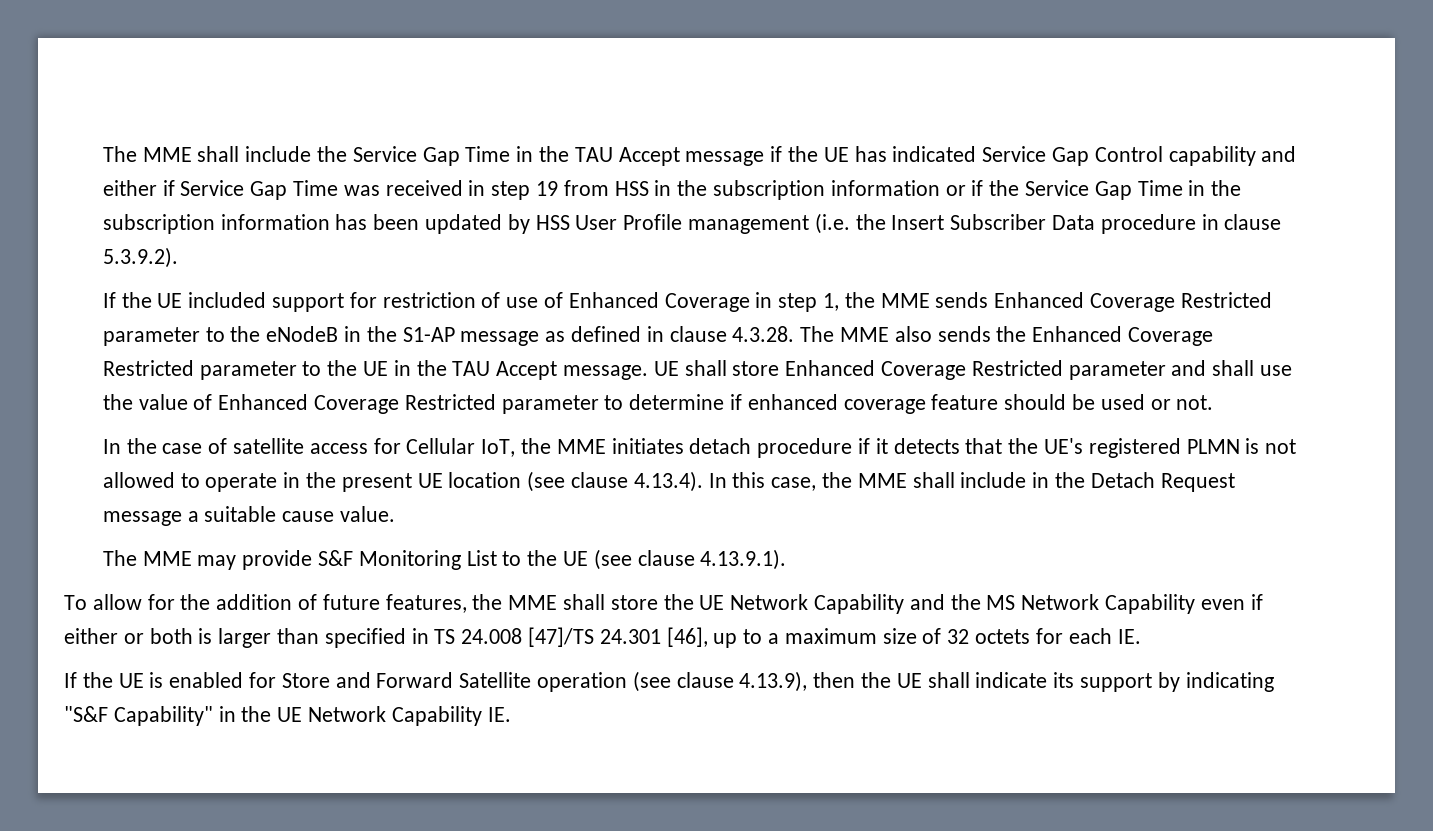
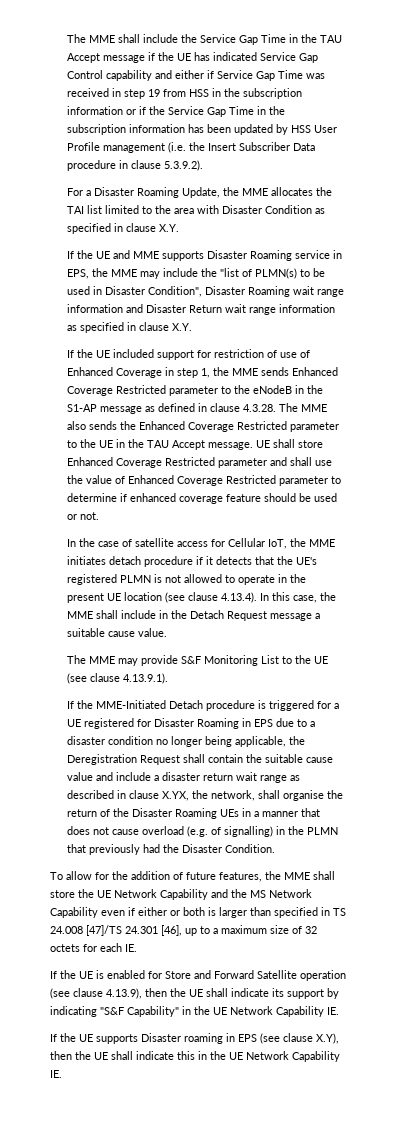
(178, 257) none -> [67,187,333,198] [67,205,326,214] [67,223,180,234] [67,250,343,261] [67,268,326,279] [67,286,345,297] [67,304,336,315] [67,322,193,333] // For a Disaster Roaming Update, the MME allocates the TAI list limited to the area with Disaster Condition as specified in clause X.Y. // If the UE and MME supports Disaster Roaming service in EPS, the MME may include the "list of PLMN(s) to be used in Disaster Condition", Disaster Roaming wait range information and Disaster Return wait range information as specified in clause X.Y.
(787, 559) none -> [67,700,340,711] [67,718,316,729] [67,736,306,747] [67,754,334,765] [67,772,301,783] [67,790,344,801] [67,808,321,819] [67,826,339,837] [67,844,276,855] // If the MME-Initiated Detach procedure is triggered for a UE registered for Disaster Roaming in EPS due to a disaster condition no longer being applicable, the Deregistration Request shall contain the suitable cause value and include a disaster return wait range as described in clause X.YX, the network, shall organise the return of the Disaster Roaming UEs in a manner that does not cause overload (e.g. of signalling) in the PLMN that previously had the Disaster Condition.
(511, 714) none -> [50,1033,339,1044] [50,1051,340,1062] [50,1070,62,1078] // If the UE supports Disaster roaming in EPS (see clause X.Y), then the UE shall indicate this in the UE Network Capability IE.

